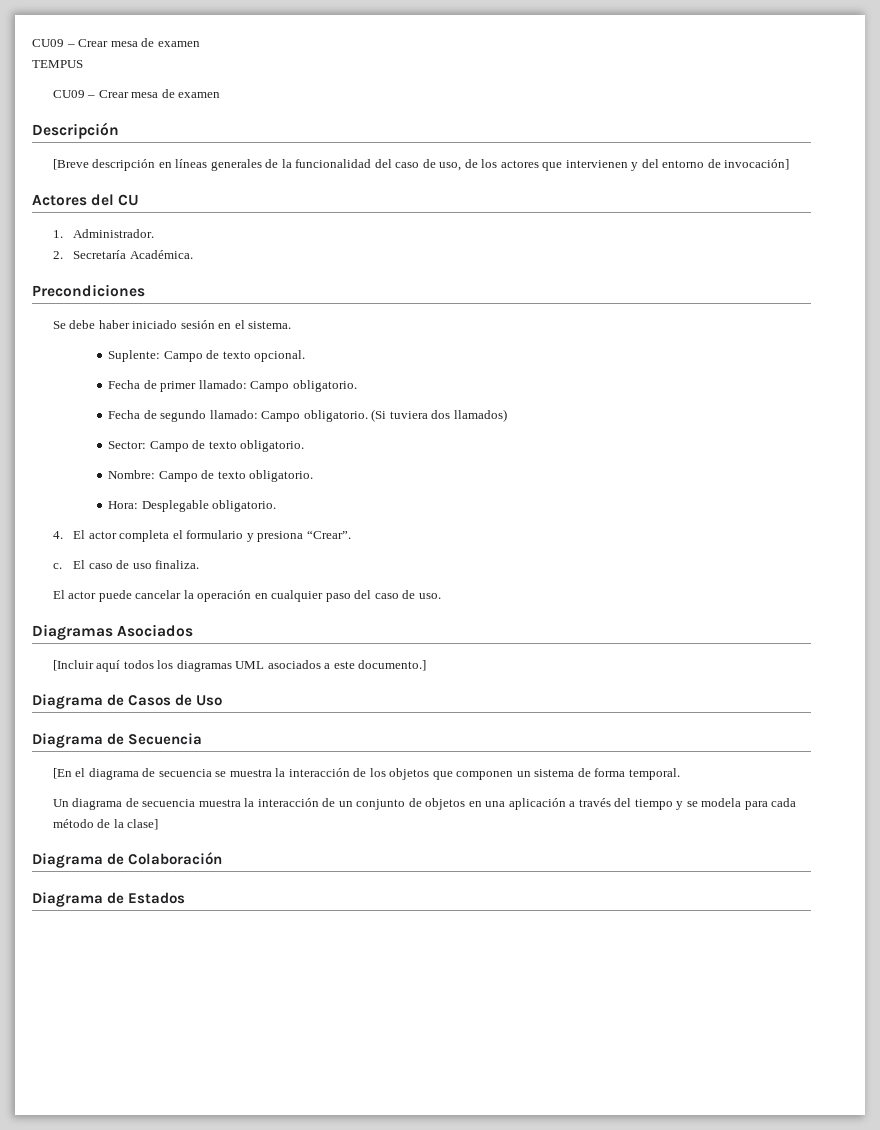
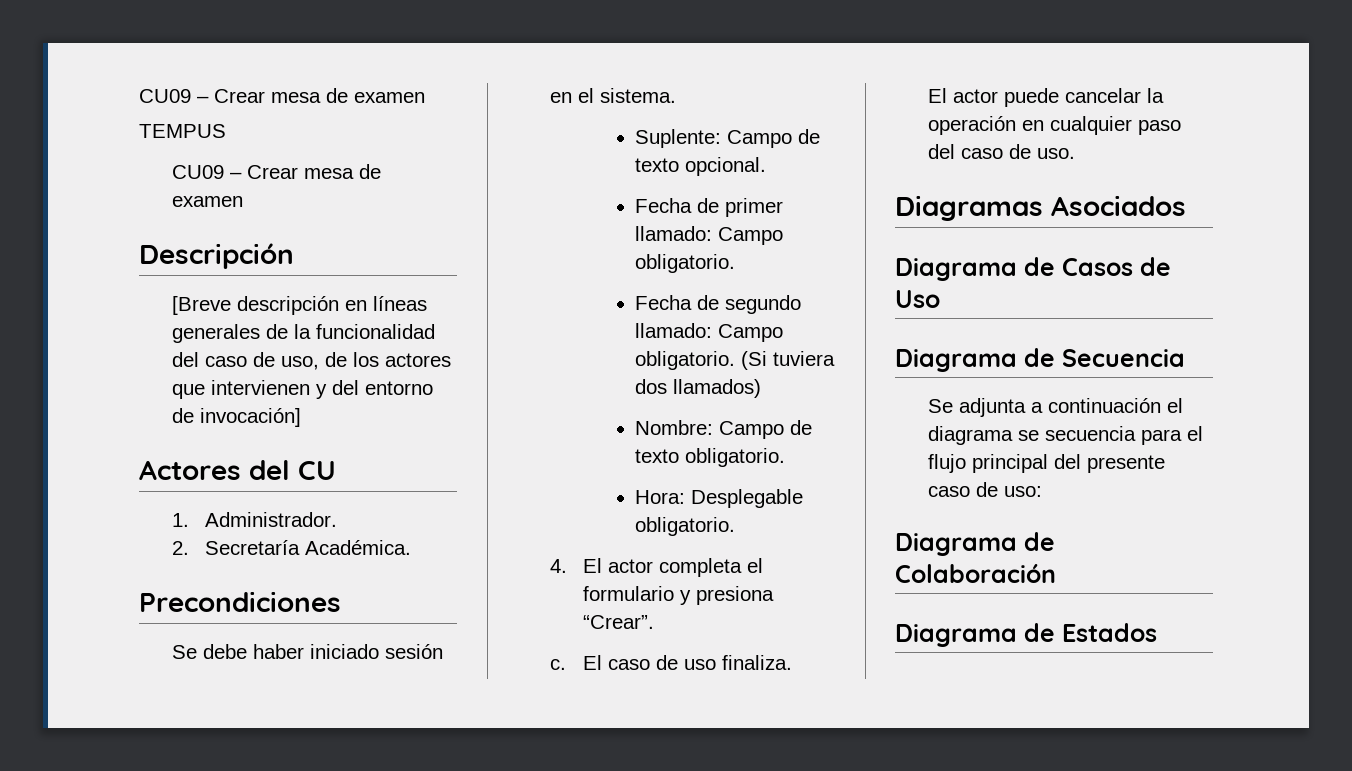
[108,440,305,452] // Sector: Campo de texto obligatorio. -> (761, 388) none
[52,660,427,672] // [Incluir aquí todos los diagramas UML asociados a este documento.] -> (1186, 205) none
[52,768,680,780] [52,798,797,810] [52,819,159,830] [En el diagrama de secuencia se muestra la interacción de los objetos que componen un sistema de forma temporal. // Un diagrama de secuencia muestra la interacción de un conjunto de objetos en una aplicación a través del tiempo y se modela para cada método de la clase] -> [928,398,1184,417] [928,426,1204,445] [928,454,1166,473] [928,482,1043,497] Se adjunta a continuación el diagrama se secuencia para el flujo principal del presente caso de uso:

